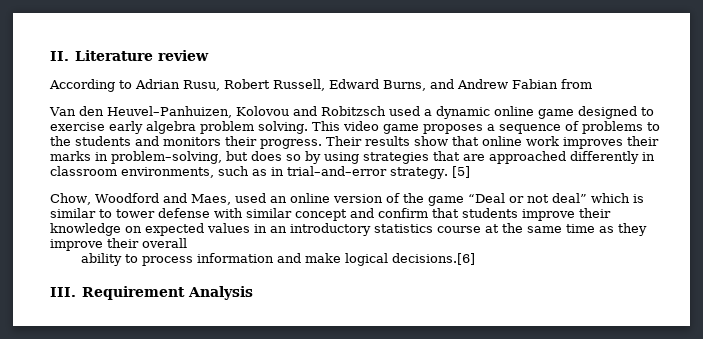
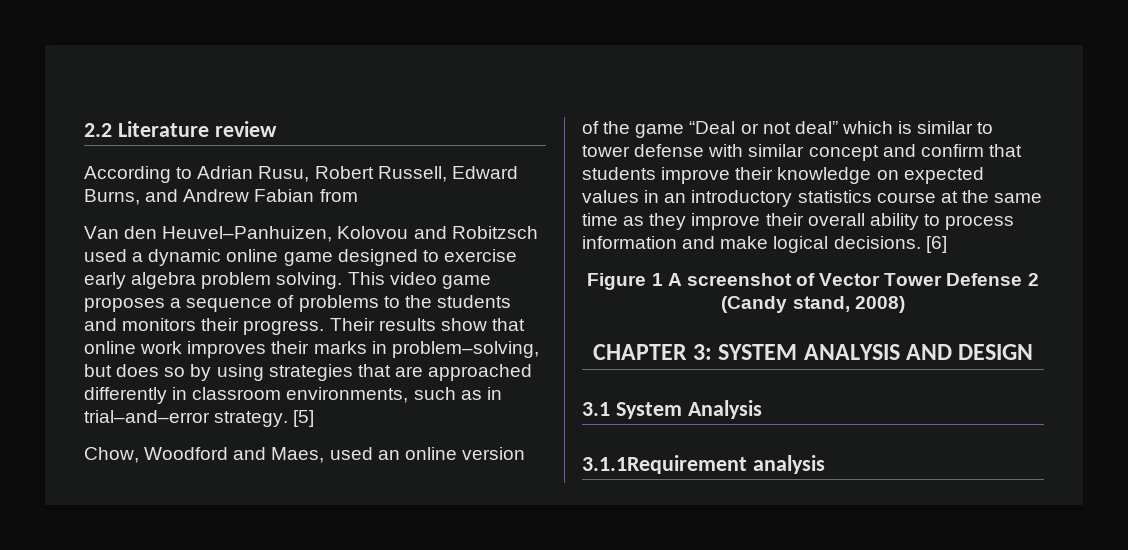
[50,51,69,61] II. -> [84,123,112,137] 2.2
(187, 243) // -> (865, 219) none
[391,253,475,265] [50,286,186,300] decisions.[6] // III. Requirement -> [833,236,947,253] [587,273,1039,290] [721,296,905,313] [592,344,1034,360] [582,402,682,419] decisions. [6] // Figure 1 A screenshot of Vector Tower Defense 2 (Candy stand, 2008) // CHAPTER 3: SYSTEM ANALYSIS AND DESIGN // 3.1 System
(254, 293) none -> [582,455,825,474] // 3.1.1Requirement analysis

